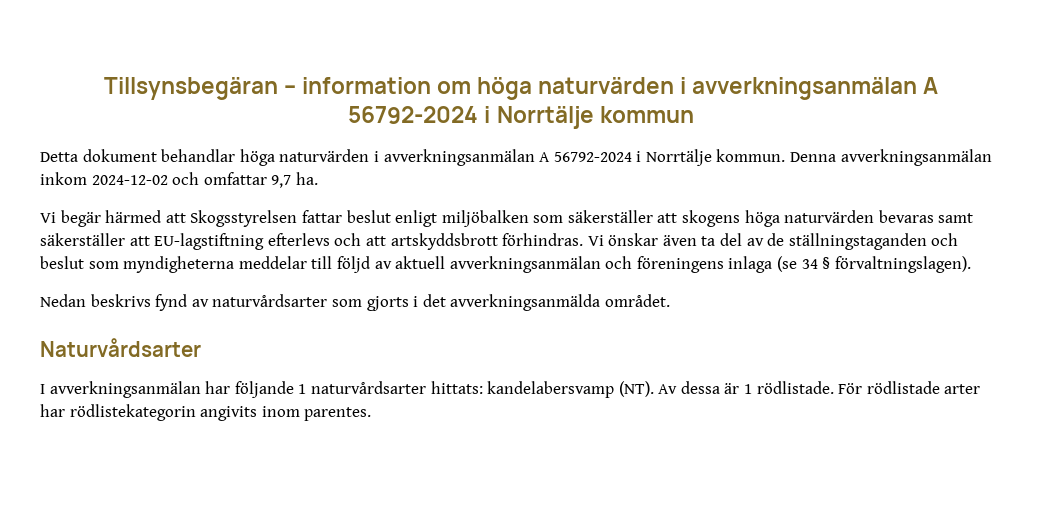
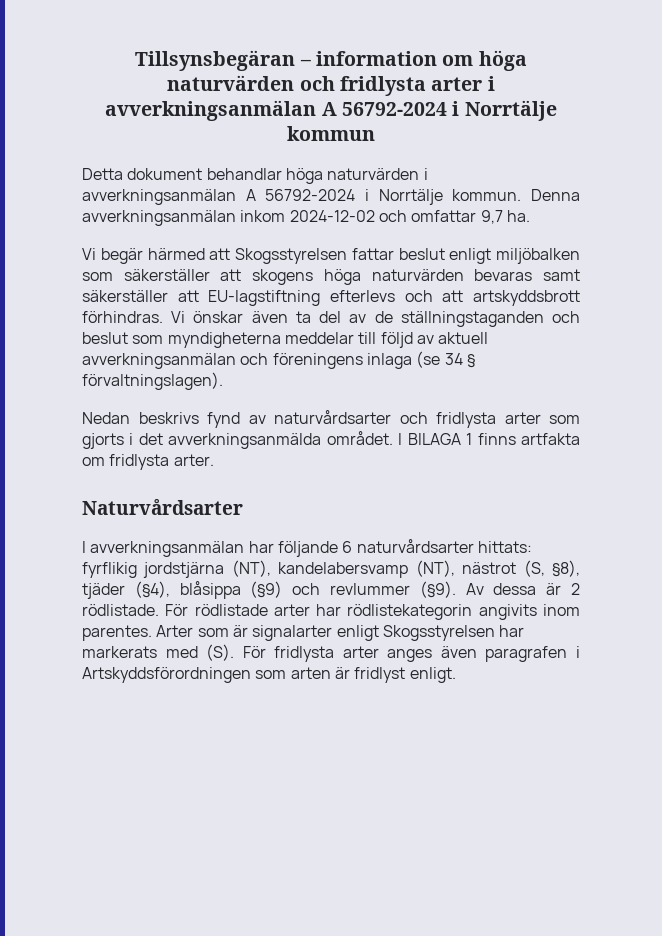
(675, 85) none -> [299,76,483,96] och fridlysta arter
(328, 300) none -> [399,412,541,428] och fridlysta arter
(670, 300) none -> [398,433,580,445] [82,454,214,470] I BILAGA 1 finns artfakta om fridlysta arter.
[298,384,307,394] 1 -> [342,541,353,553] 6
[487,381,654,398] kandelabersvamp (NT). -> [82,560,580,578] [82,581,456,599] fyrflikig jordstjärna (NT), kandelabersvamp (NT), nästrot (S, §8), tjäder (§4), blåsippa (§9) och revlummer (§9).
[744,384,753,394] 1 -> [571,583,580,595] 2
(372, 414) none -> [156,625,525,641] [82,644,580,662] [82,667,456,683] Arter som är signalarter enligt Skogsstyrelsen har markerats med (S). För fridlysta arter anges även paragrafen i Artskyddsförordningen som arten är fridlyst enligt.

